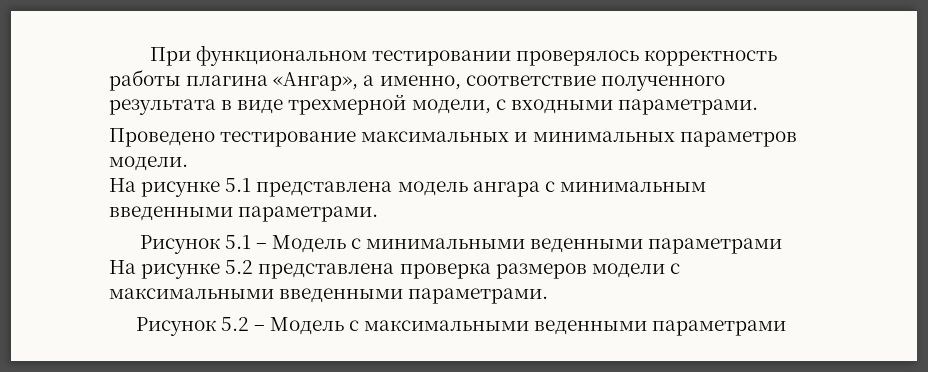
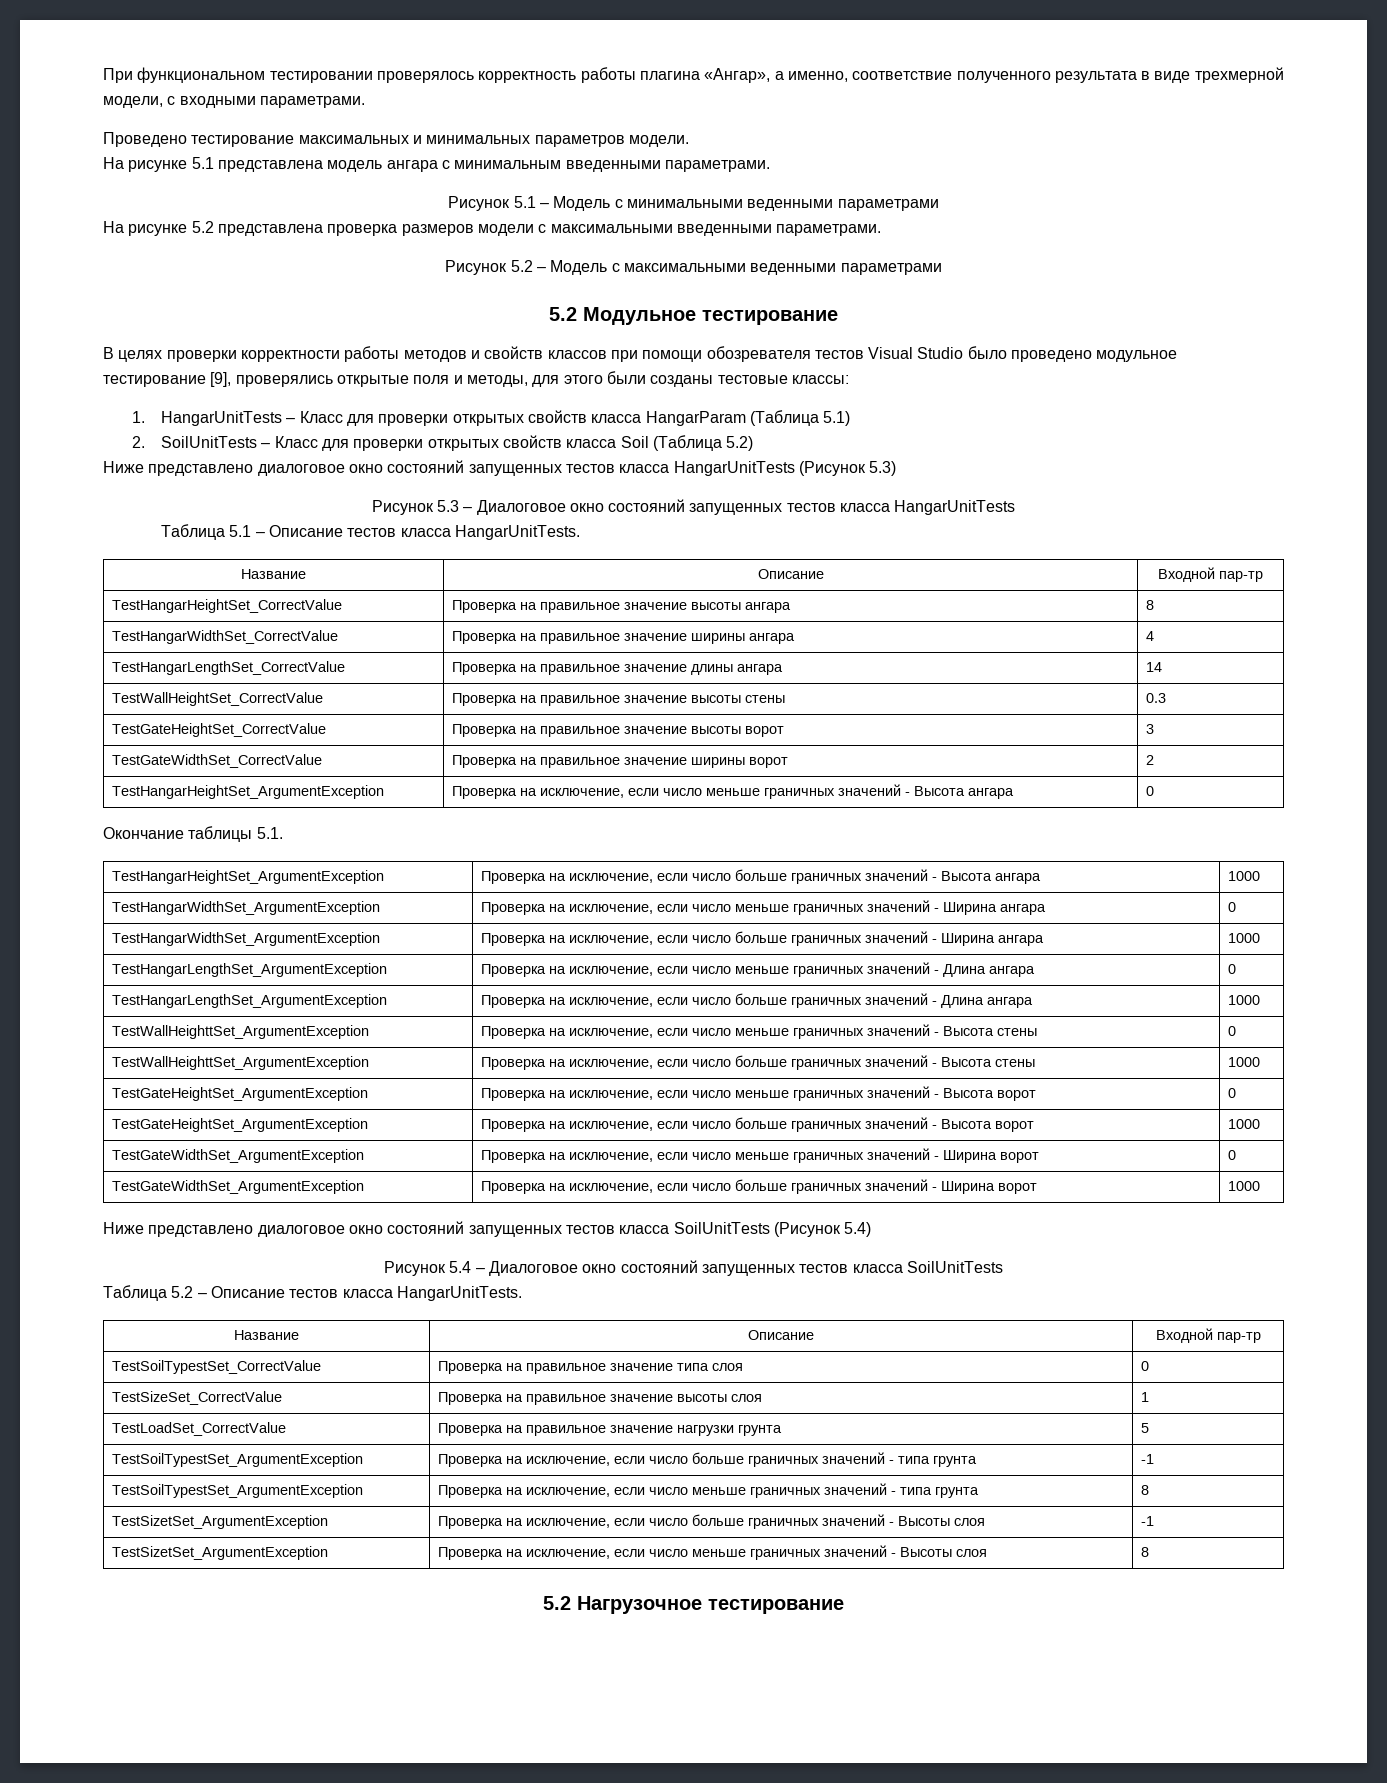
(787, 328) none -> [549,307,838,325] [103,346,1178,362] [103,371,849,387] [131,410,851,426] [131,435,754,451] [103,460,897,476] [371,499,1016,515] [160,524,580,540] [241,569,306,579] [757,569,824,579] [1158,567,1263,582] [111,599,342,613] [451,600,791,613] [1145,600,1154,610] [111,630,338,644] [451,631,795,644] [1145,631,1154,641] [111,661,345,675] [451,662,783,675] [1145,662,1162,672] [111,692,323,706] [451,693,785,706] [1145,693,1166,703] [111,723,326,737] [451,724,784,737] [1145,724,1154,734] [111,754,322,768] [451,755,788,768] [1145,755,1154,765] [111,785,384,799] [451,784,1014,799] [1145,786,1154,796] [103,826,283,842] [111,870,384,884] [480,869,1041,884] [1227,871,1260,881] [111,901,380,915] [480,900,1046,915] [1227,902,1236,912] [111,932,380,946] [480,931,1044,946] [1227,933,1260,943] [111,963,387,977] [480,962,1035,977] [1227,964,1236,974] [111,994,387,1008] [480,993,1033,1008] [1227,995,1260,1005] [111,1025,369,1039] [480,1024,1037,1039] [1227,1026,1236,1036] [111,1056,369,1070] [480,1055,1035,1070] [1227,1057,1260,1067] [111,1087,368,1101] [480,1086,1036,1101] [1227,1088,1236,1098] [111,1118,368,1132] [480,1117,1034,1132] [1227,1119,1260,1129] [111,1149,364,1163] [480,1148,1039,1163] [1227,1150,1236,1160] [111,1180,364,1194] [480,1179,1037,1194] [1227,1181,1260,1191] [103,1221,872,1237] [384,1260,1003,1276] [103,1285,522,1301] [234,1330,299,1340] [748,1330,814,1340] [1155,1328,1261,1343] [111,1360,321,1374] [437,1361,743,1374] [1140,1361,1149,1371] [111,1391,282,1405] [437,1392,762,1405] [1140,1392,1149,1402] [111,1422,286,1436] [437,1423,782,1436] [1140,1423,1149,1433] [111,1453,363,1467] [437,1452,977,1467] [1140,1454,1154,1464] [111,1484,363,1498] [437,1483,979,1498] [1140,1485,1149,1495] [111,1515,328,1529] [437,1514,985,1529] [1140,1516,1154,1526] [111,1546,328,1560] [437,1545,987,1560] [1140,1547,1149,1557] [543,1596,844,1614] // 5.2 Модульное тестирование // В целях проверки корректности работы методов и свойств классов при помощи обозревателя тестов Visual Studio было проведено модульное тестирование [9], проверялись открытые поля и методы, для этого были созданы тестовые классы: // 1. HangarUnitTests – Класс для проверки открытых свойств класса HangarParam (Таблица 5.1) // 2. SoilUnitTests – Класс для проверки открытых свойств класса Soil (Таблица 5.2) // Ниже представлено диалоговое окно состояний запущенных тестов класса HangarUnitTests (Рисунок 5.3) // Рисунок 5.3 – Диалоговое окно состояний запущенных тестов класса HangarUnitTests // Таблица 5.1 – Описание тестов класса HangarUnitTests. // Название | Описание | Входной пар-тр // TestHangarHeightSet_CorrectValue | Проверка на правильное значение высоты ангара | 8 // TestHangarWidthSet_CorrectValue | Проверка на правильное значение ширины ангара | 4 // TestHangarLengthSet_CorrectValue | Проверка на правильное значение длины ангара | 14 // TestWallHeightSet_CorrectValue | Проверка на правильное значение высоты стены | 0.3 // TestGateHeightSet_CorrectValue | Проверка на правильное значение высоты ворот | 3 // TestGateWidthSet_CorrectValue | Проверка на правильное значение ширины ворот | 2 // TestHangarHeightSet_ArgumentException | Проверка на исключение, если число меньше граничных значений - Высота ангара | 0 // Окончание таблицы 5.1. // TestHangarHeightSet_ArgumentException | Проверка на исключение, если число больше граничных значений - Высота ангара | 1000 // TestHangarWidthSet_ArgumentException | Проверка на исключение, если число меньше граничных значений - Ширина ангара | 0 // TestHangarWidthSet_ArgumentException | Проверка на исключение, если число больше граничных значений - Ширина ангара | 1000 // TestHangarLengthSet_ArgumentException | Проверка на исключение, если число меньше граничных значений - Длина ангара | 0 // TestHangarLengthSet_ArgumentException | Проверка на исключение, если число больше граничных значений - Длина ангара | 1000 // TestWallHeighttSet_ArgumentException | Проверка на исключение, если число меньше граничных значений - Высота стены | 0 // TestWallHeighttSet_ArgumentException | Проверка на исключение, если число больше граничных значений - Высота стены | 1000 // TestGateHeightSet_ArgumentException | Проверка на исключение, если число меньше граничных значений - Высота ворот | 0 // TestGateHeightSet_ArgumentException | Проверка на исключение, если число больше граничных значений - Высота ворот | 1000 // TestGateWidthSet_ArgumentException | Проверка на исключение, если число меньше граничных значений - Ширина ворот | 0 // TestGateWidthSet_ArgumentException | Проверка на исключение, если число больше граничных значений - Ширина ворот | 1000 // Ниже представлено диалоговое окно состояний запущенных тестов класса SoilUnitTests (Рисунок 5.4) // Рисунок 5.4 – Диалоговое окно состояний запущенных тестов класса SoilUnitTests // Таблица 5.2 – Описание тестов класса HangarUnitTests. // Название | Описание | Входной пар-тр // TestSoilTypestSet_CorrectValue | Проверка на правильное значение типа слоя | 0 // TestSizeSet_CorrectValue | Проверка на правильное значение высоты слоя | 1 // TestLoadSet_CorrectValue | Проверка на правильное значение нагрузки грунта | 5 // TestSoilTypestSet_ArgumentException | Проверка на исключение, если число больше граничных значений - типа грунта | -1 // TestSoilTypestSet_ArgumentException | Проверка на исключение, если число меньше граничных значений - типа грунта | 8 // TestSizetSet_ArgumentException | Проверка на исключение, если число больше граничных значений - Высоты слоя | -1 // TestSizetSet_ArgumentException | Проверка на исключение, если число меньше граничных значений - Высоты слоя | 8 // 5.2 Нагрузочное тестирование

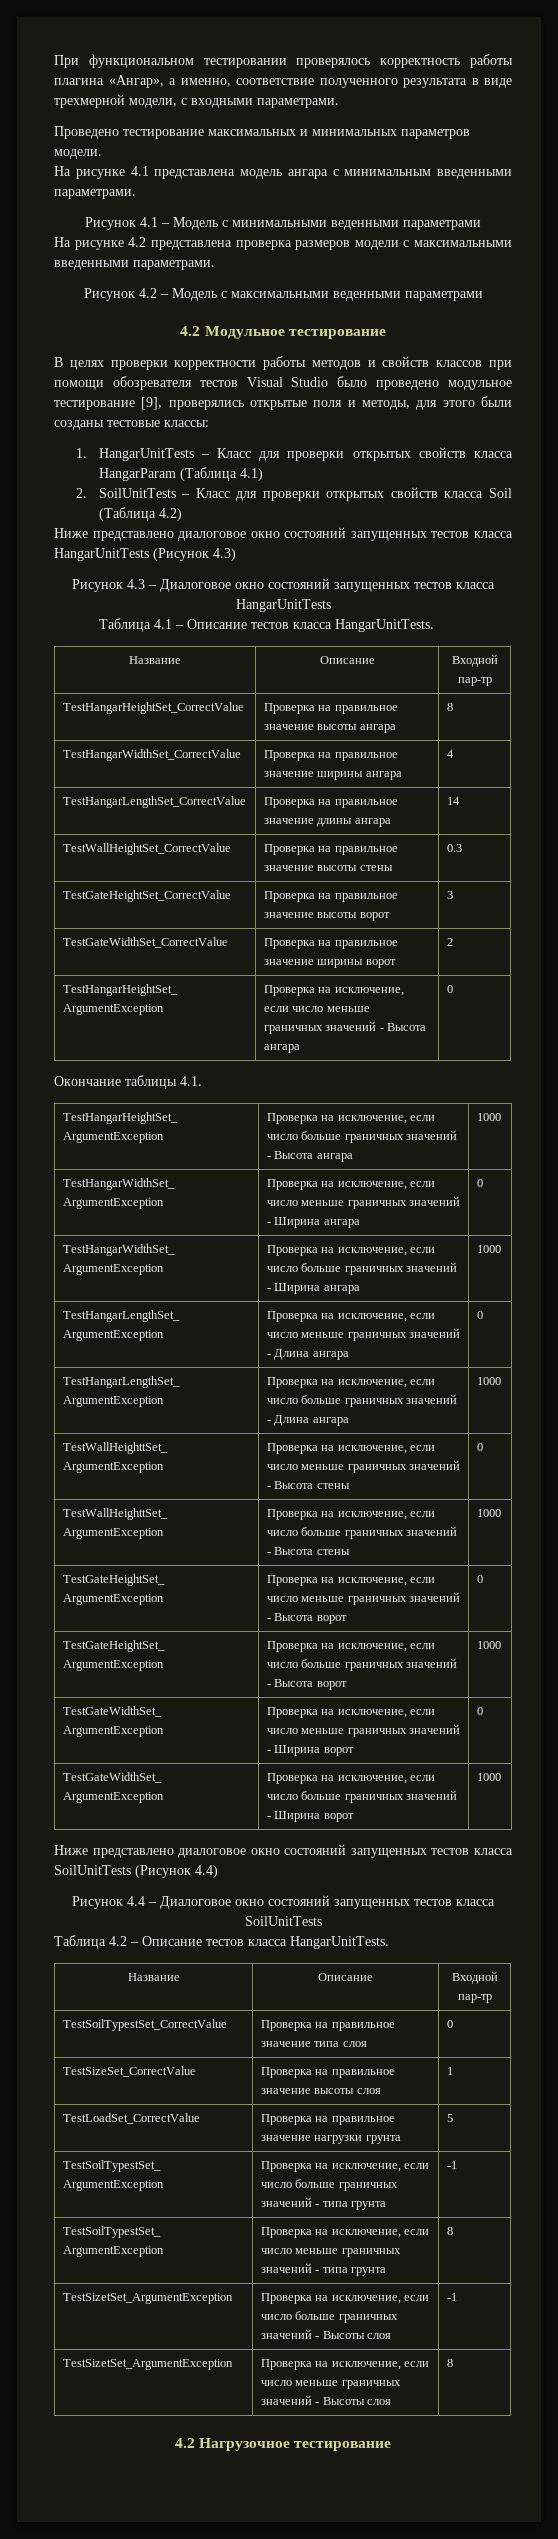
[191,157,214,169] 5.1 -> [130,166,149,176] 4.1
[513,196,536,208] 5.1 -> [140,217,158,227] 4.1
[191,221,214,233] 5.2 -> [128,237,147,247] 4.2
[510,260,533,272] 5.2 -> [138,288,157,298] 4.2
[549,307,577,321] 5.2 -> [180,326,201,336] 4.2
[823,411,851,426] 5.1) -> [239,468,263,481] 4.1)
[726,436,754,451] 5.2) -> [158,508,182,521] 4.2)
[869,461,897,476] [371,500,459,515] 5.3) // Рисунок 5.3 -> [213,548,236,561] [72,579,145,592] 4.3) // Рисунок 4.3
[229,525,252,537] 5.1 -> [153,619,172,629] 4.1
[256,827,283,839] 5.1. -> [180,1076,202,1086] 4.1.
[844,1222,872,1237] [384,1261,472,1276] 5.4) // Рисунок 5.4 -> [195,1865,218,1878] [72,1896,145,1909] 4.4) // Рисунок 4.4
[171,1286,194,1298] 5.2 -> [109,1936,127,1946] 4.2
[543,1596,571,1610] 5.2 -> [174,2438,195,2448] 4.2

